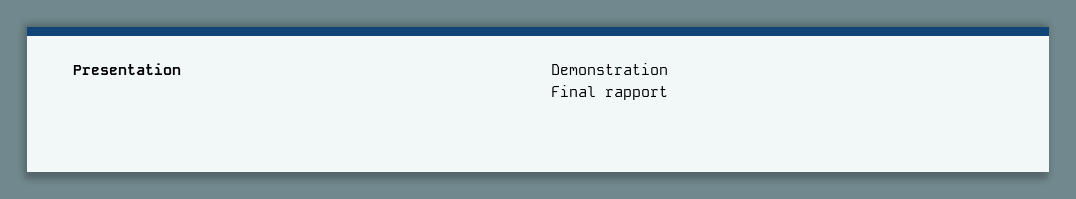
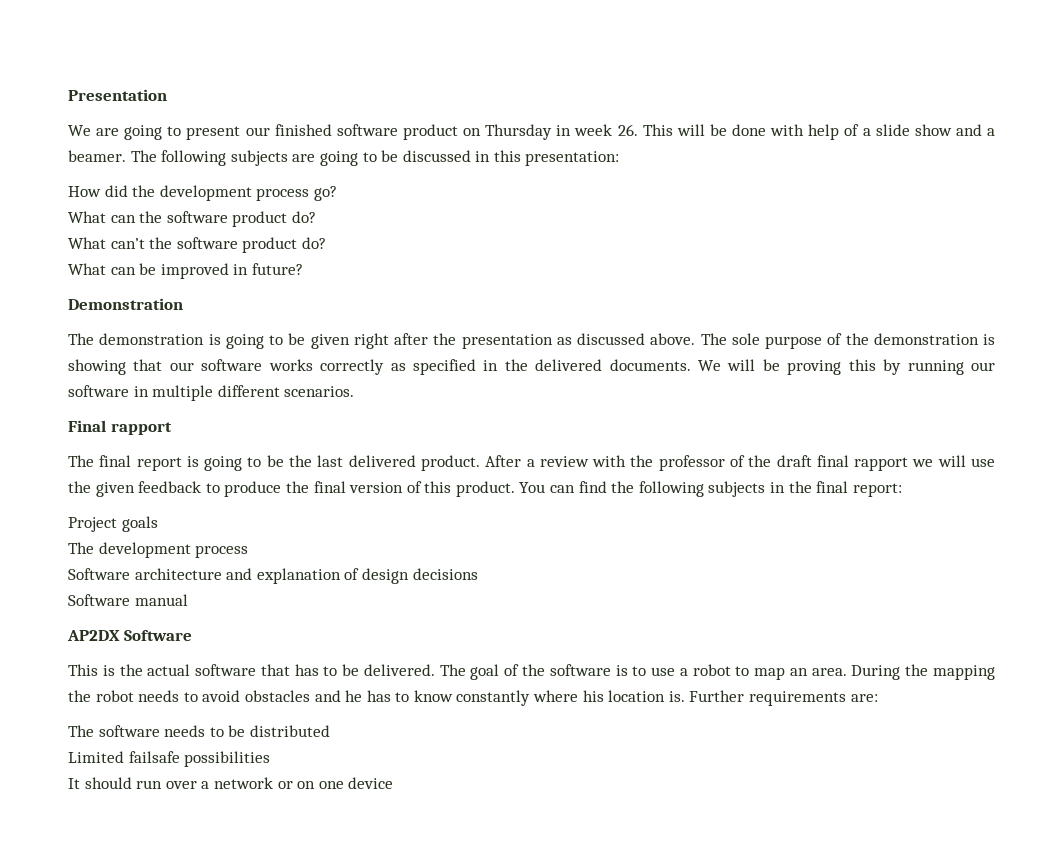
[551,63,668,75] [551,85,668,100] Demonstration // Final rapport -> [68,124,996,140] [68,150,620,166] [68,185,337,201] [68,211,316,227] [68,237,326,253] [68,263,303,279] [68,298,183,310] [68,333,995,349] [68,359,996,375] [68,385,355,401] [68,420,172,435] [68,455,995,471] [68,481,902,497] [68,516,158,532] [68,542,249,558] [68,568,478,584] [68,594,188,606] [67,630,192,641] [68,664,995,680] [68,690,878,706] [68,725,330,737] [68,751,271,767] [68,777,394,789] We are going to present our finished software product on Thursday in week 26. This will be done with help of a slide show and a beamer. The following subjects are going to be discussed in this presentation: // How did the development process go? // What can the software product do? // What can’t the software product do? // What can be improved in future? // Demonstration // The demonstration is going to be given right after the presentation as discussed above. The sole purpose of the demonstration is showing that our software works correctly as specified in the delivered documents. We will be proving this by running our software in multiple different scenarios. // Final rapport // The final report is going to be the last delivered product. After a review with the professor of the draft final rapport we will use the given feedback to produce the final version of this product. You can find the following subjects in the final report: // Project goals // The development process // Software architecture and explanation of design decisions // Software manual // AP2DX Software // This is the actual software that has to be delivered. The goal of the software is to use a robot to map an area. During the mapping the robot needs to avoid obstacles and he has to know constantly where his location is. Further requirements are: // The software needs to be distributed // Limited failsafe possibilities // It should run over a network or on one device

